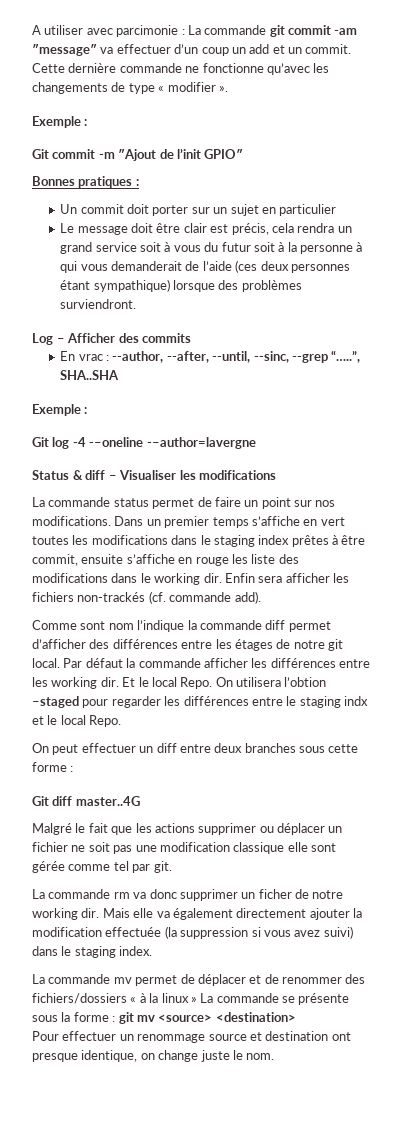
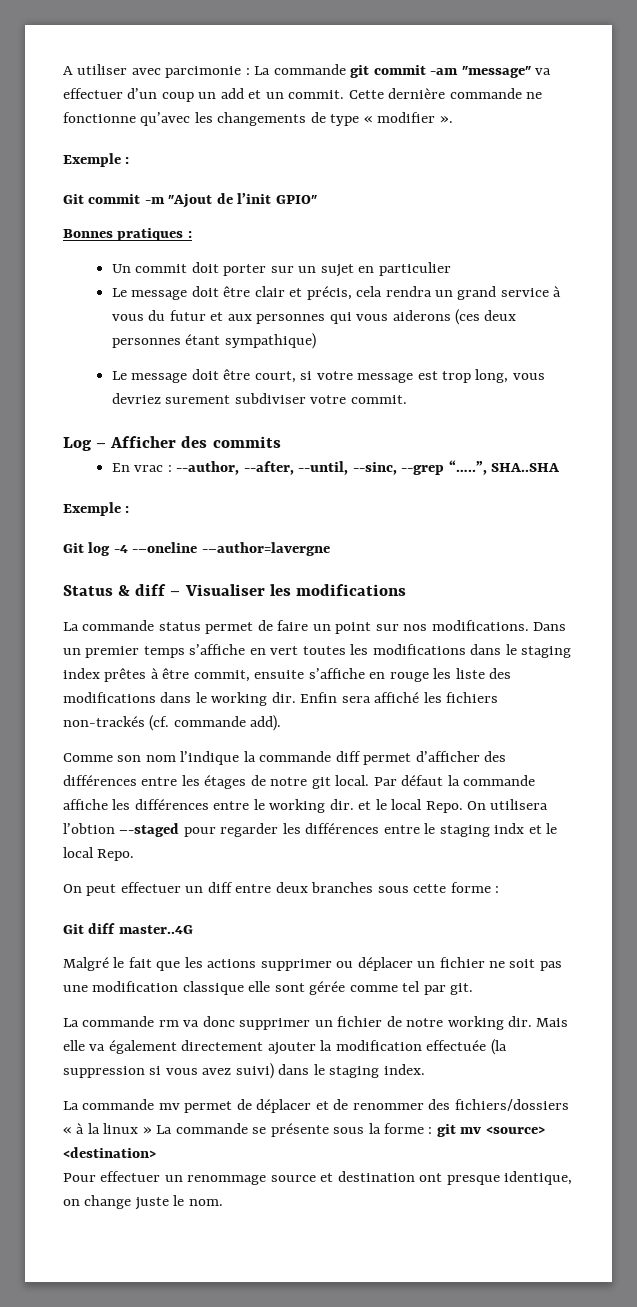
[210,224,229,233] est -> [289,288,303,297] et
[140,242,162,252] soit -> (549, 292) none
[253,242,363,254] [60,261,232,273] soit à la personne à qui vous demanderait de l’aide -> [210,310,451,324] et aux personnes qui vous aiderons
[173,280,302,292] [60,299,137,309] lorsque des problèmes surviendront. -> [111,369,545,383] [111,393,407,404] // Le message doit être court, si votre message est trop long, vous devriez surement subdiviser votre commit.
[285,573,330,583] afficher -> [374,692,420,703] affiché
[80,621,106,630] sont -> [117,755,142,762] son
[203,658,370,668] [32,677,136,689] afficher les différences entre les working dir. Et -> [63,799,372,813] affiche les différences entre le working dir. et
[32,696,79,708] –staged -> [119,823,180,837] –-staged
[258,889,292,899] ficher -> [337,1016,383,1027] fichier

